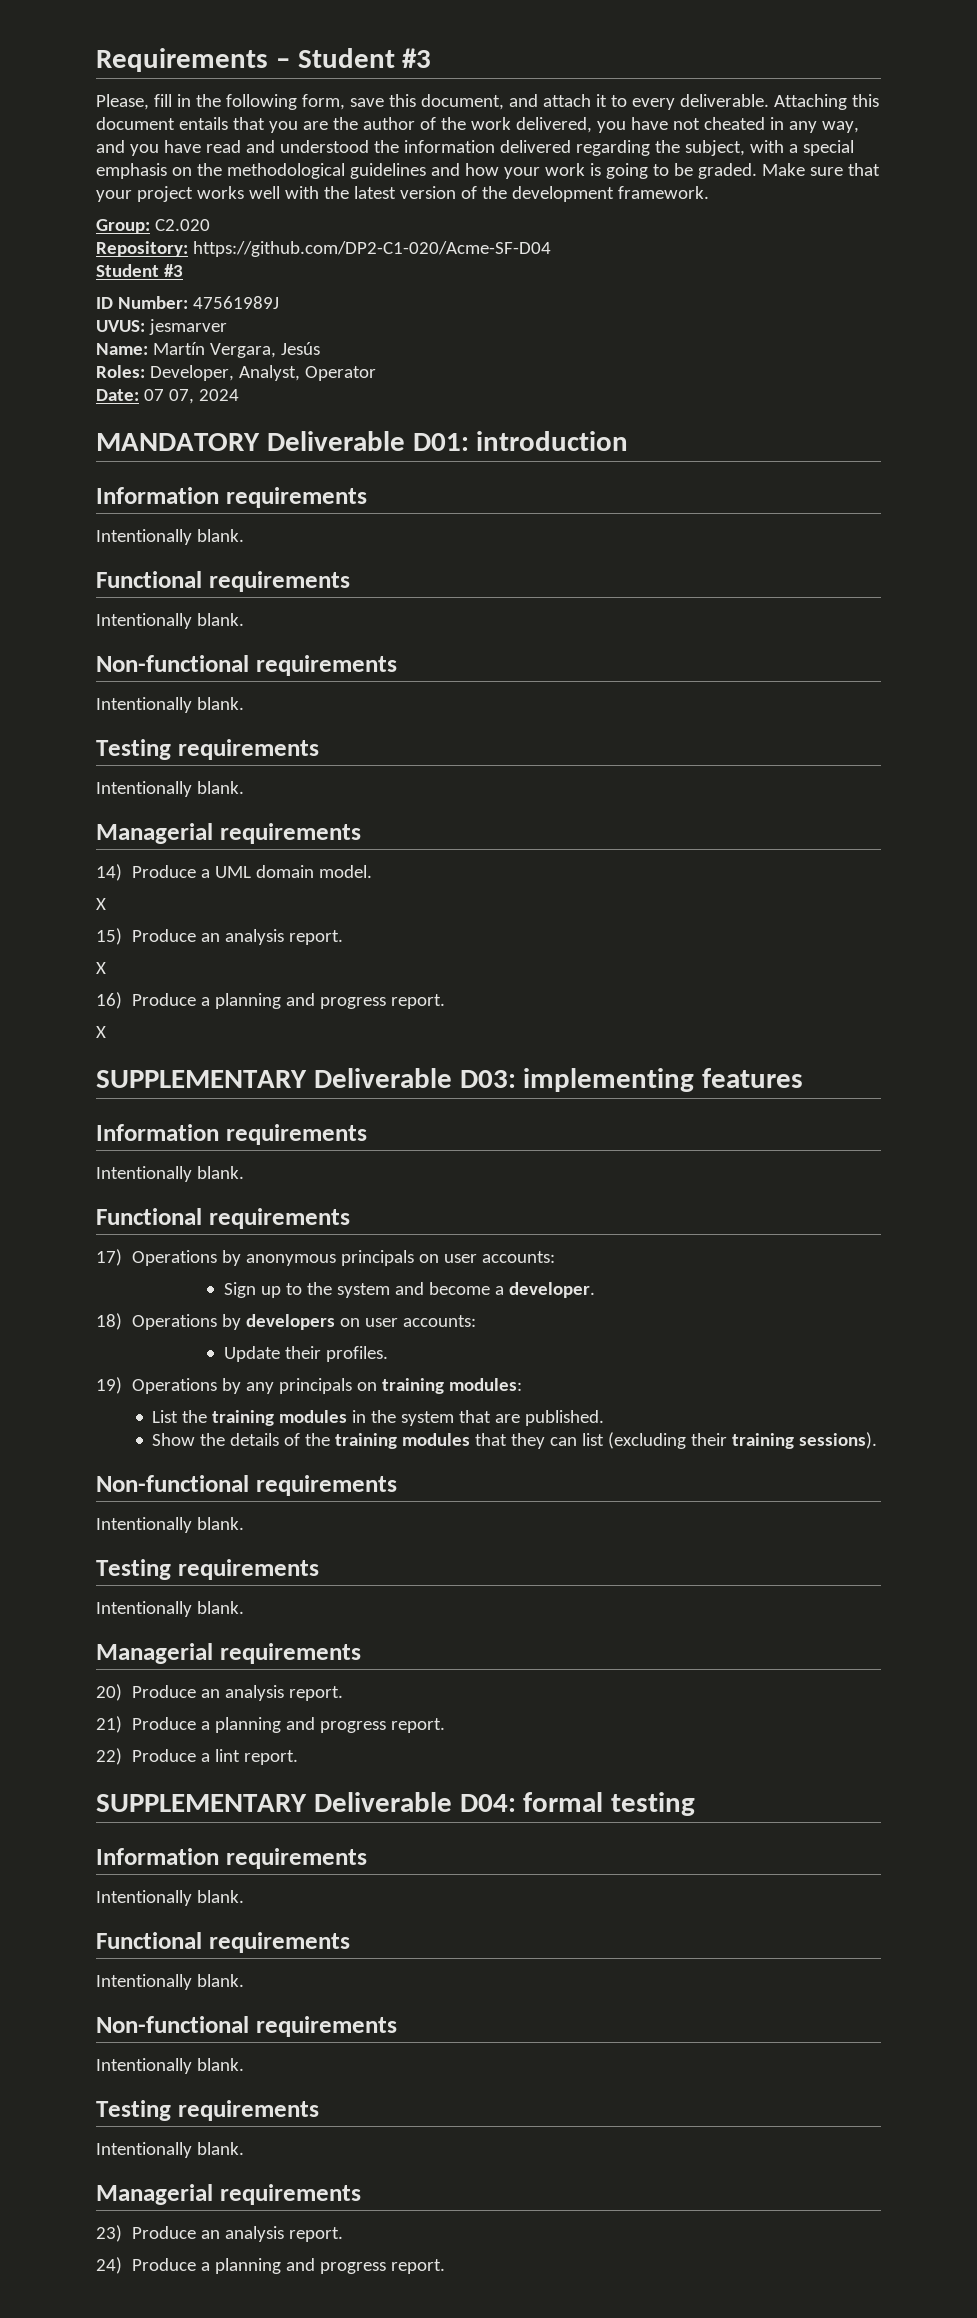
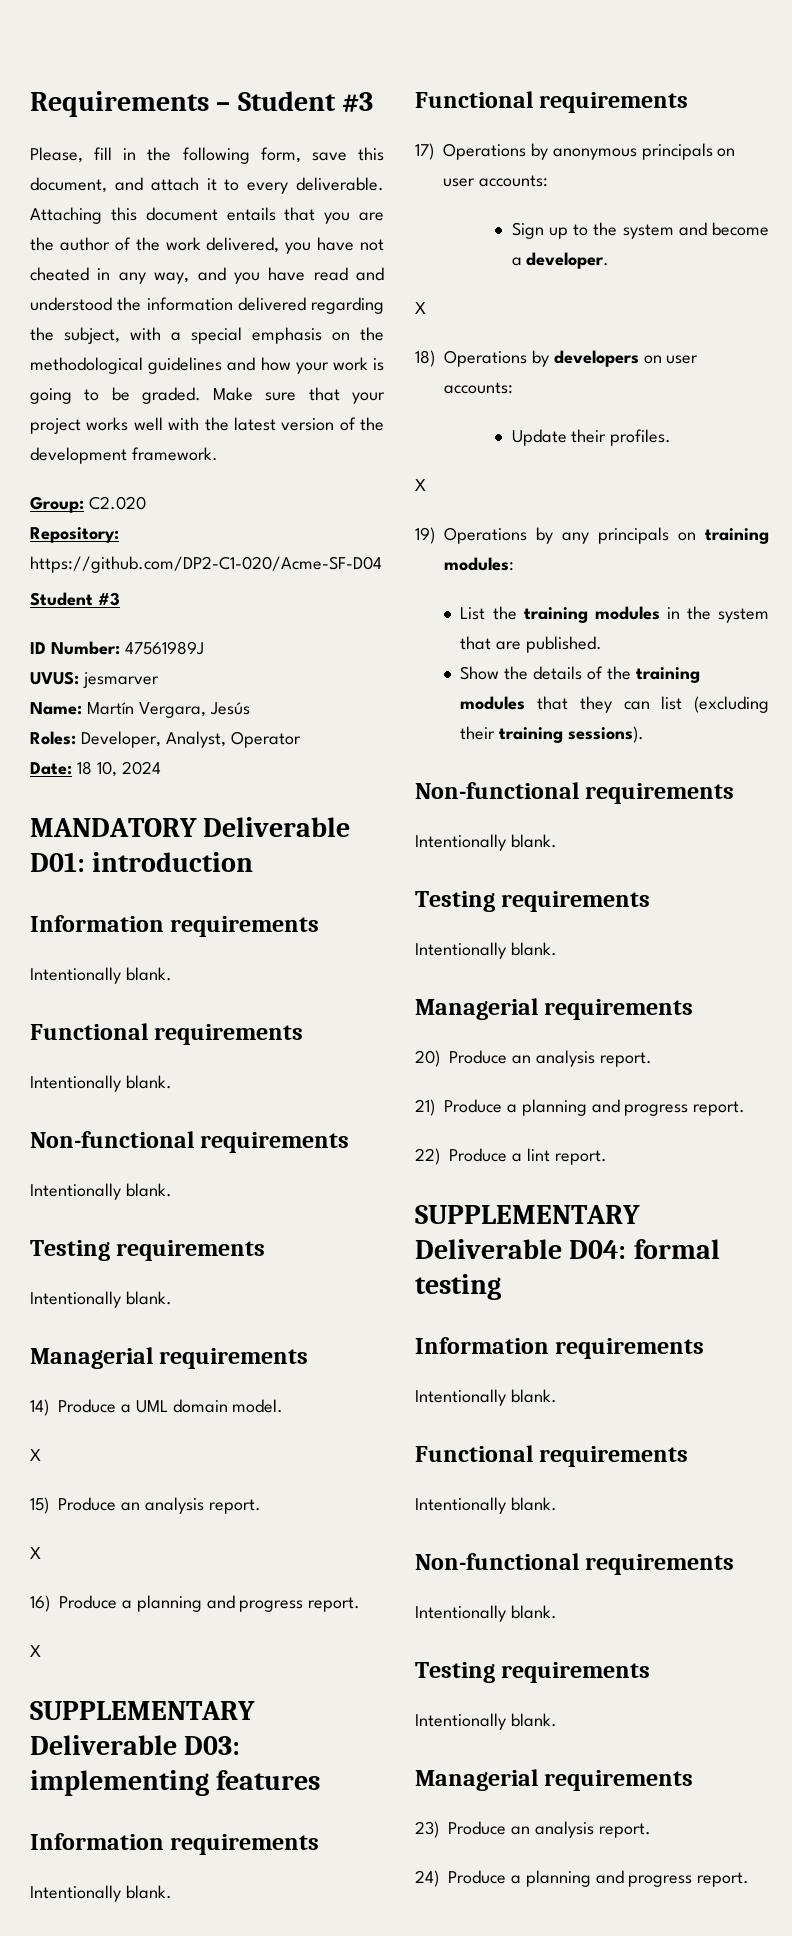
[143,389,194,404] 07 07, -> [76,761,117,777] 18 10,
(595, 1290) none -> [415,302,426,314] // X
(388, 1354) none -> [415,479,426,491] // X

